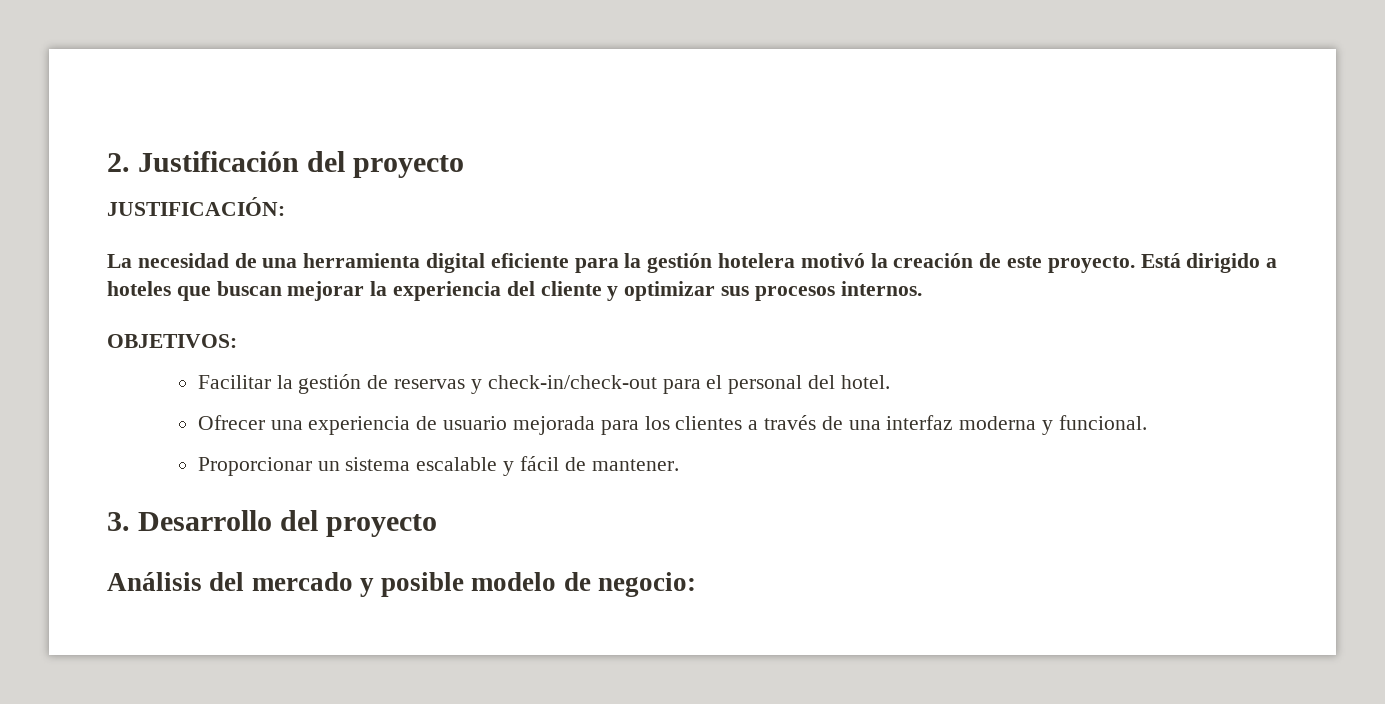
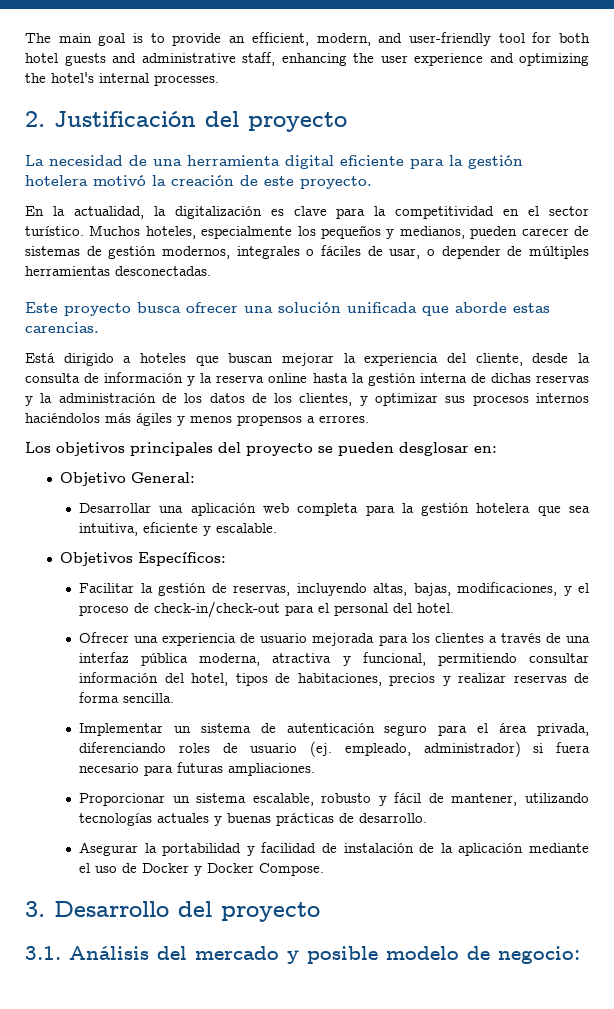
(107, 162) none -> [25,32,590,46] [25,52,589,66] [25,72,219,86] The main goal is to provide an efficient, modern, and user-friendly tool for both hotel guests and administrative staff, enhancing the user experience and optimizing the hotel's internal processes. //
[107,197,285,216] // JUSTIFICACIÓN: -> (347, 122) none
(1135, 264) none -> [25,206,590,219] [25,225,589,239] [25,245,590,259] [25,266,211,276] [25,302,550,316] [25,322,99,333] // En la actualidad, la digitalización es clave para la competitividad en el sector turístico. Muchos hoteles, especialmente los pequeños y medianos, pueden carecer de sistemas de gestión modernos, integrales o fáciles de usar, o depender de múltiples herramientas desconectadas. // Este proyecto busca ofrecer una solución unificada que aborde estas carencias. //
[540,281,922,301] [107,334,237,348] [197,374,482,394] cliente y optimizar sus procesos internos. // OBJETIVOS: // Facilitar la gestión de reservas y -> [475,353,591,366] [25,372,590,386] [25,393,590,406] [25,413,369,426] [25,442,497,456] [59,472,195,486] [79,503,591,516] [79,522,278,536] [59,552,226,566] [79,582,589,596] [79,603,150,616] cliente, desde la consulta de información y la reserva online hasta la gestión interna de dichas reservas y la administración de los datos de los clientes, y optimizar sus procesos internos haciéndolos más ágiles y menos propensos a errores. // Los objetivos principales del proyecto se pueden desglosar en: // Objetivo General: // Desarrollar una aplicación web completa para la gestión hotelera que sea intuitiva, eficiente y escalable. // Objetivos Específicos: // Facilitar la gestión de reservas, incluyendo altas, bajas, modificaciones, y el proceso de
[959,415,1147,435] moderna y funcional. -> [141,652,589,666] [79,672,590,686] [79,692,175,703] [79,723,589,736] [79,741,591,757] [79,762,316,776] pública moderna, atractiva y funcional, permitiendo consultar información del hotel, tipos de habitaciones, precios y realizar reservas de forma sencilla. // Implementar un sistema de autenticación seguro para el área privada, diferenciando roles de usuario (ej. empleado, administrador) si fuera necesario para futuras ampliaciones.
[416,457,498,471] escalable -> [252,793,372,806] escalable, robusto
[591,459,679,471] mantener. -> [451,793,590,806] [79,813,428,826] [79,842,589,856] [79,863,325,876] mantener, utilizando tecnologías actuales y buenas prácticas de desarrollo. // Asegurar la portabilidad y facilidad de instalación de la aplicación mediante el uso de Docker y Docker Compose.
(438, 525) none -> [25,946,61,960] 3.1.

